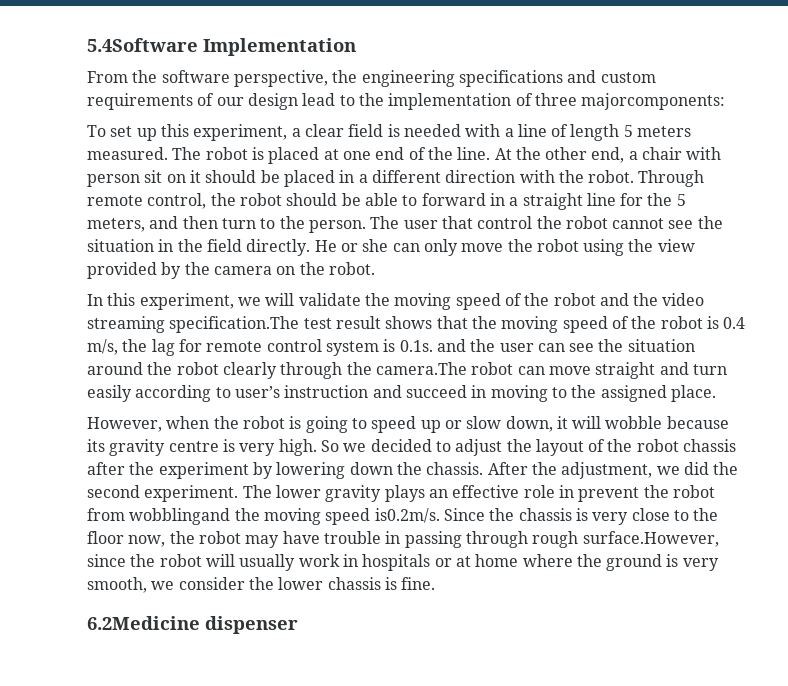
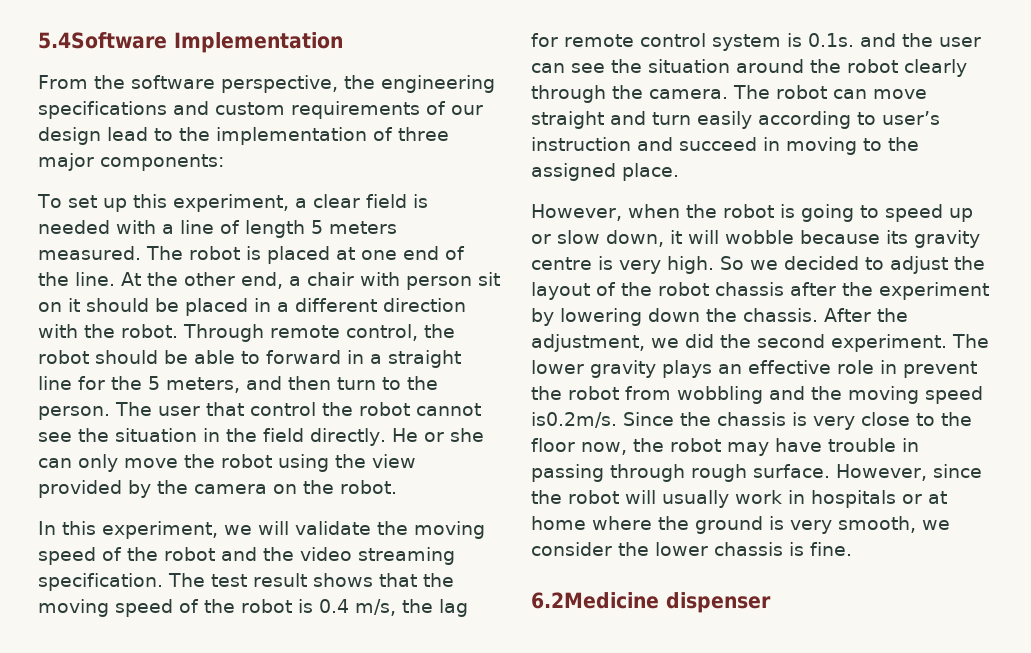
[581,93,726,110] majorcomponents: -> [38,153,224,171] major components:
[169,316,300,333] specification.The -> [38,573,205,591] specification. The
[375,362,467,375] camera.The -> [649,85,770,99] camera. The
[129,508,231,525] wobblingand -> [677,386,805,404] wobbling and
[582,531,719,547] surface.However, -> [753,464,927,481] surface. However,

